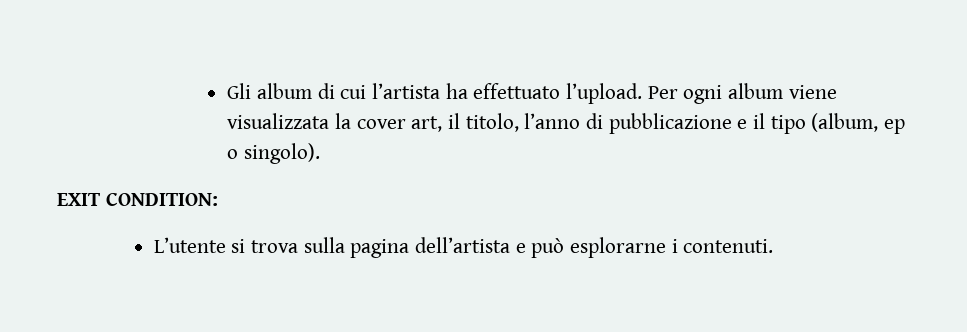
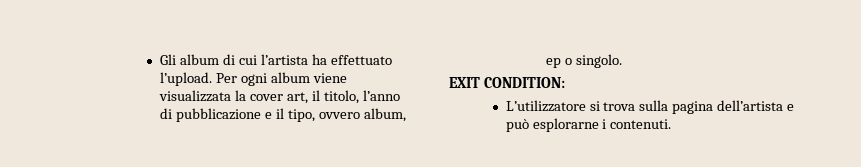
[770,113,879,134] tipo (album, -> [288,108,406,122] tipo, ovvero album,
[243,143,320,164] singolo). -> [576,54,623,68] singolo.
[153,237,226,253] L’utente -> [505,100,586,112] L’utilizzatore

